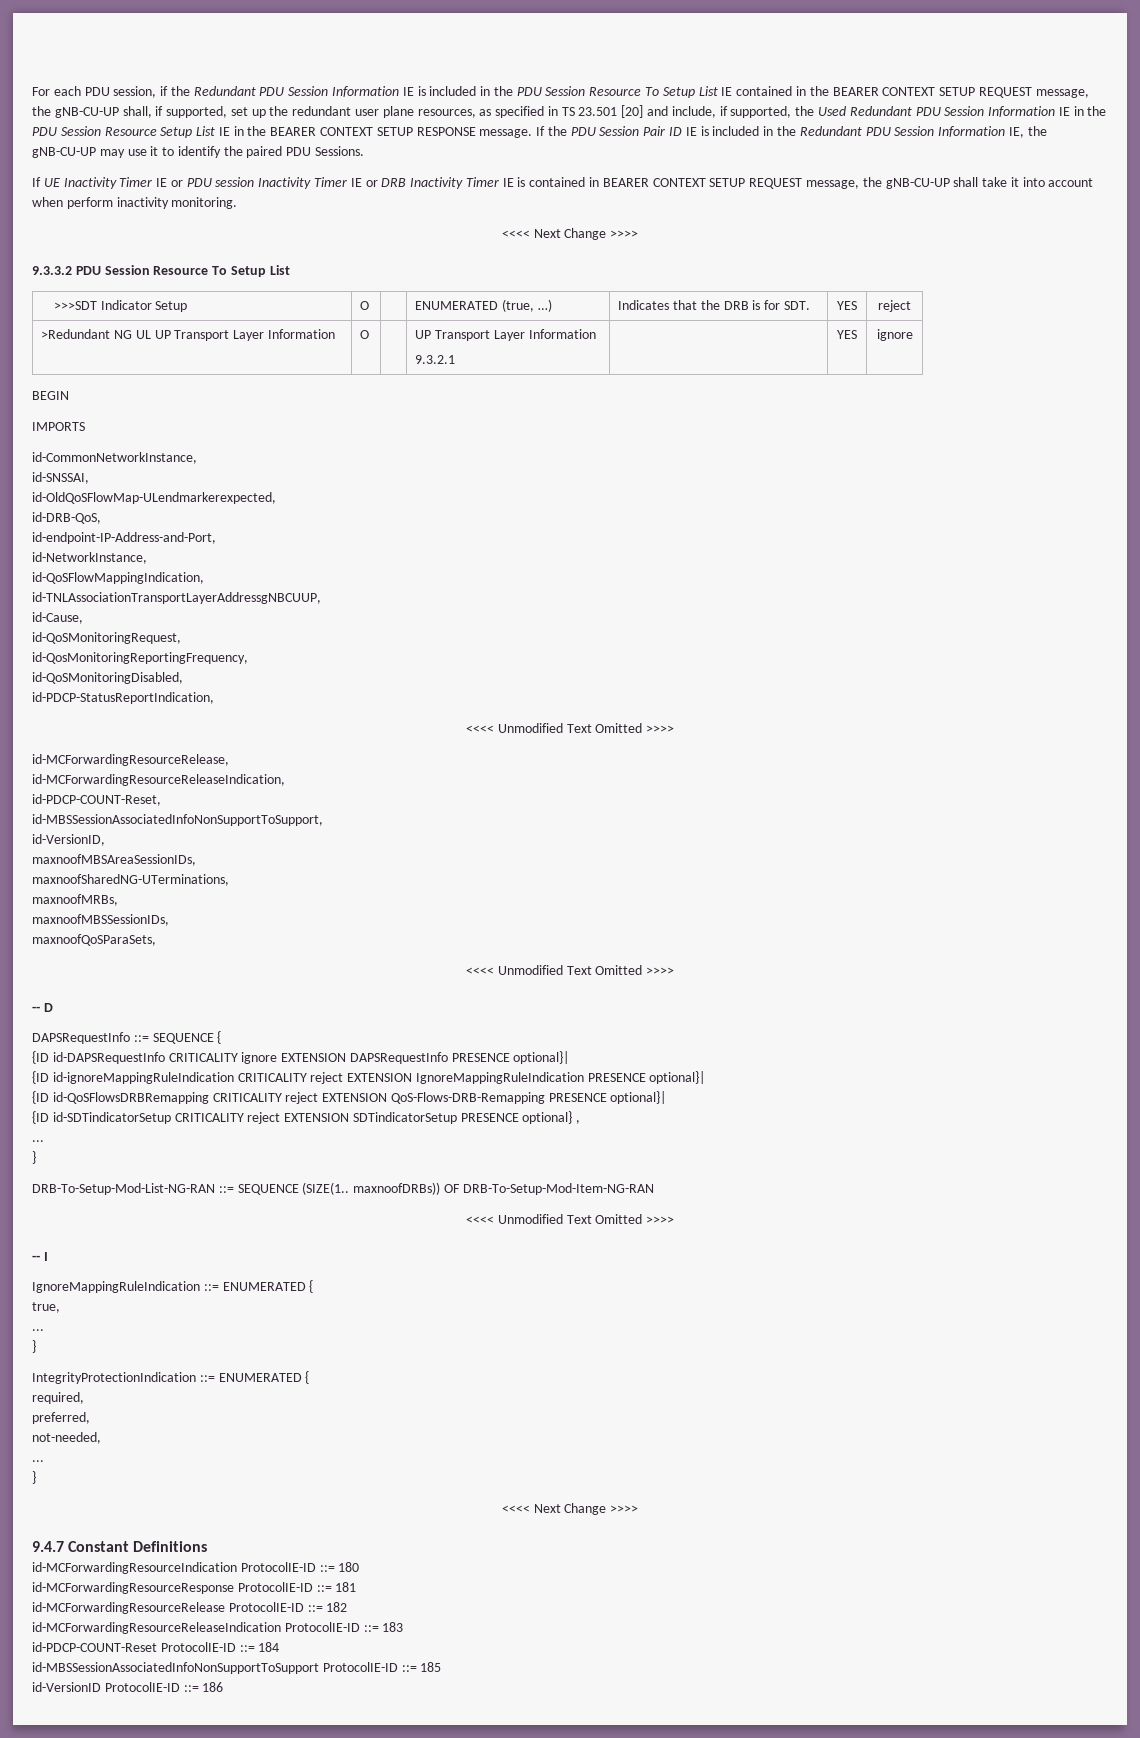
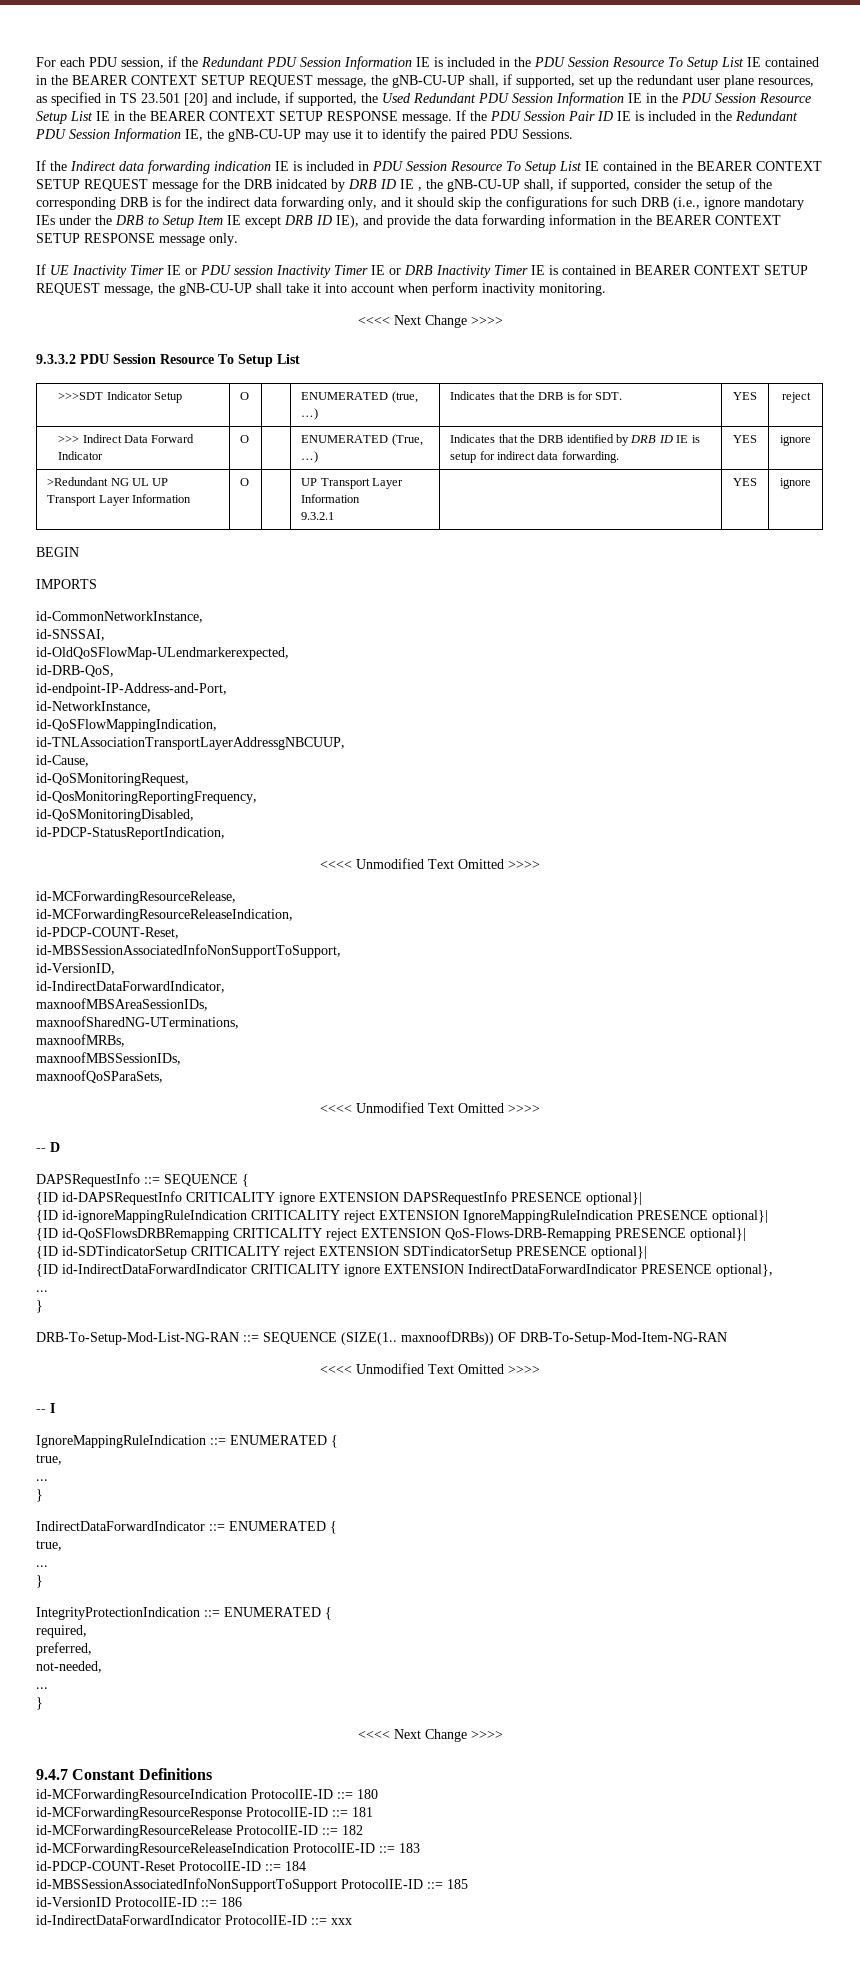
(365, 151) none -> [36,160,822,174] [36,178,772,192] [36,196,804,210] [36,214,781,228] [36,233,238,246] // If the Indirect data forwarding indication IE is included in PDU Session Resource To Setup List IE contained in the BEARER CONTEXT SETUP REQUEST message for the DRB inidcated by DRB ID IE , the gNB-CU-UP shall, if supported, consider the setup of the corresponding DRB is for the indirect data forwarding only, and it should skip the configurations for such DRB (i.e., ignore mandotary IEs under the DRB to Setup Item IE except DRB ID IE), and provide the data forwarding information in the BEARER CONTEXT SETUP RESPONSE message only.
(911, 306) none -> [58,434,195,443] [58,451,104,460] [240,435,250,443] [301,434,423,446] [301,451,319,463] [450,434,700,446] [450,451,619,463] [733,435,757,443] [780,435,811,446] // >>> Indirect Data Forward Indicator | O | | ENUMERATED (True, …) | Indicates that the DRB identified by DRB ID IE is setup for indirect data forwarding. | YES | ignore
(105, 840) none -> [36,981,225,993] // id-IndirectDataForwardIndicator,
[522,1111,581,1124] optional} , -> [591,1246,647,1259] [36,1264,773,1277] optional}| // {ID id-IndirectDataForwardIndicator CRITICALITY ignore EXTENSION IndirectDataForwardIndicator PRESENCE optional},
(36, 1346) none -> [36,1521,337,1534] [36,1540,62,1551] [36,1565,48,1567] [36,1575,43,1588] // IndirectDataForwardIndicator ::= ENUMERATED { // true, // ... // }
(224, 1687) none -> [36,1915,352,1925] // id-IndirectDataForwardIndicator ProtocolIE-ID ::= xxx

